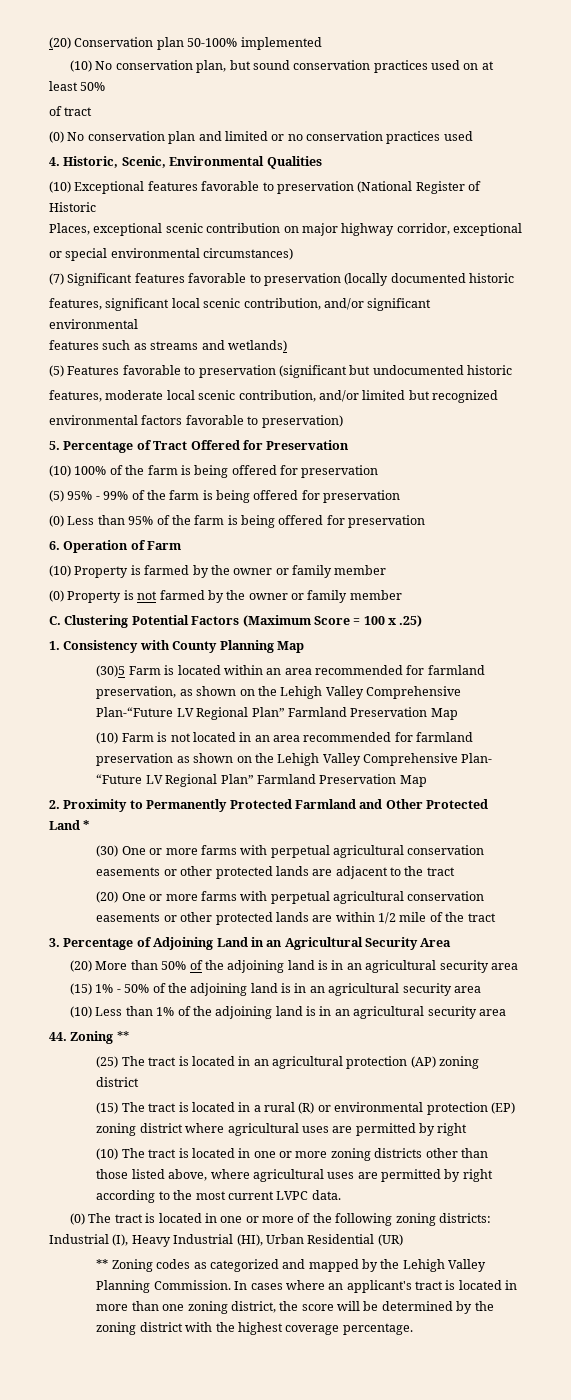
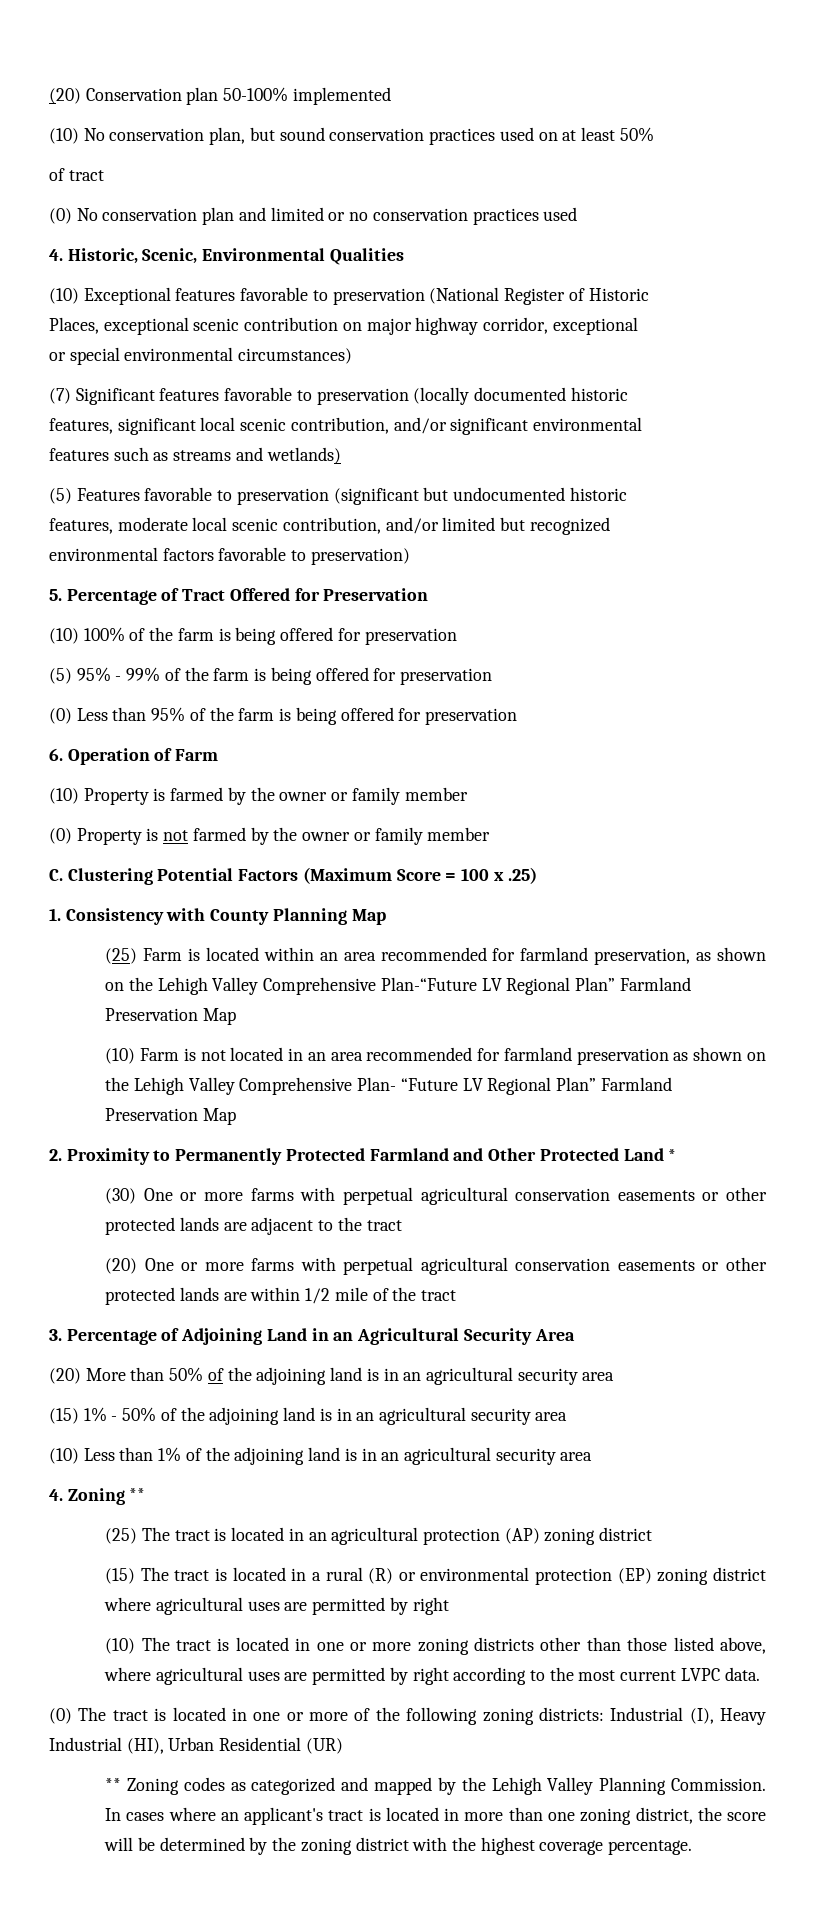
[96,665,126,677] (30)5 -> [105,948,138,964] (25)
[49,1032,67,1041] 44. -> [49,1489,63,1501] 4.

